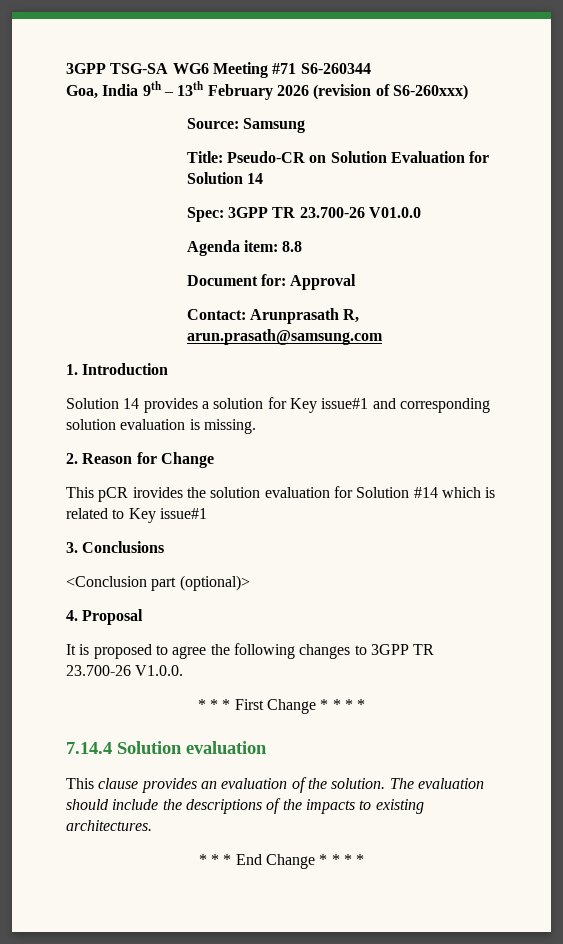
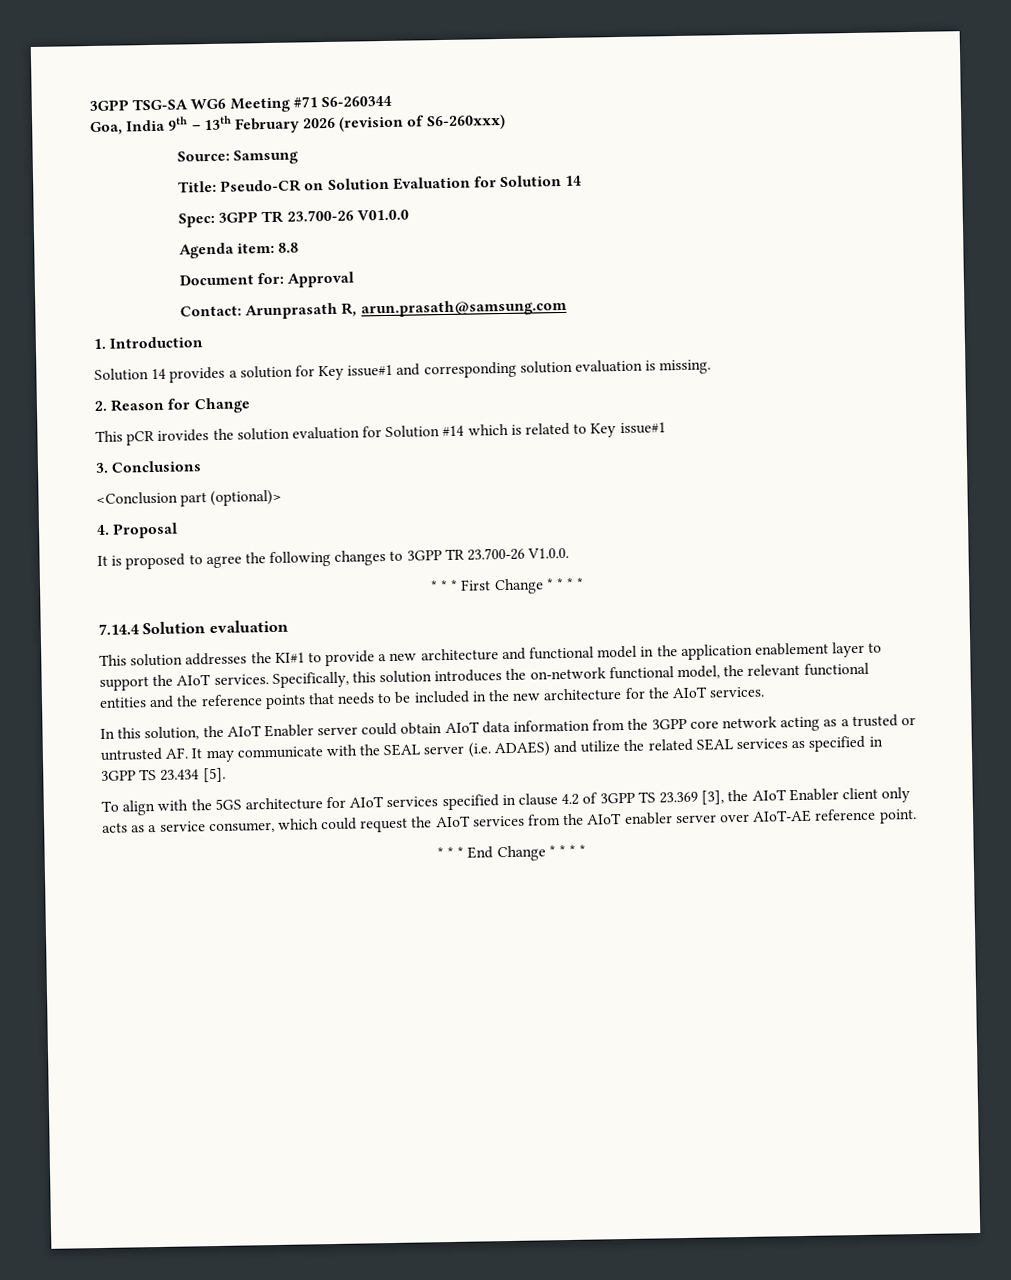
[98,777,484,793] [66,798,424,814] [66,820,152,831] clause provides an evaluation of the solution. The evaluation should include the descriptions of the impacts to existing architectures. -> [130,641,883,667] [99,662,869,691] [99,686,766,710] [100,714,916,741] [100,735,883,763] [101,767,226,783] [101,787,911,816] [102,808,917,834] solution addresses the KI#1 to provide a new architecture and functional model in the application enablement layer to support the AIoT services. Specifically, this solution introduces the on-network functional model, the relevant functional entities and the reference points that needs to be included in the new architecture for the AIoT services. // In this solution, the AIoT Enabler server could obtain AIoT data information from the 3GPP core network acting as a trusted or untrusted AF. It may communicate with the SEAL server (i.e. ADAES) and utilize the related SEAL services as specified in 3GPP TS 23.434 [5]. // To align with the 5GS architecture for AIoT services specified in clause 4.2 of 3GPP TS 23.369 [3], the AIoT Enabler client only acts as a service consumer, which could request the AIoT services from the AIoT enabler server over AIoT-AE reference point.

